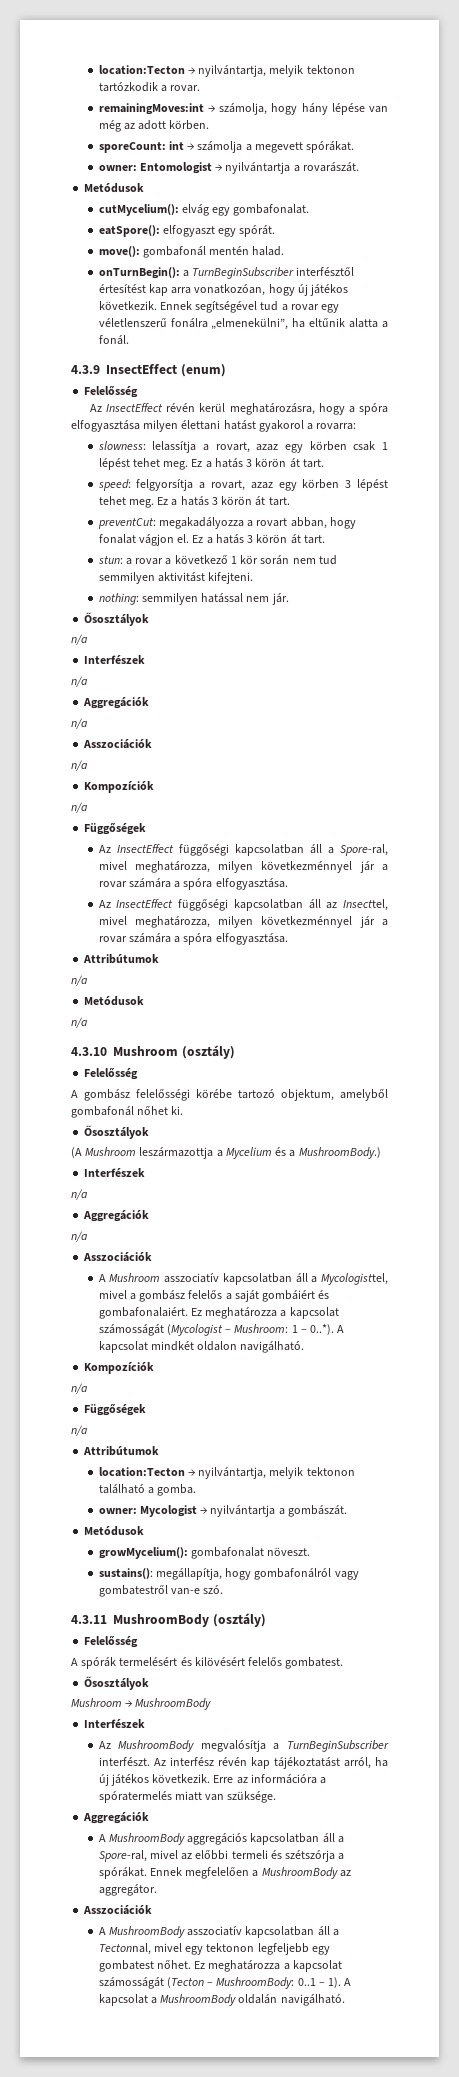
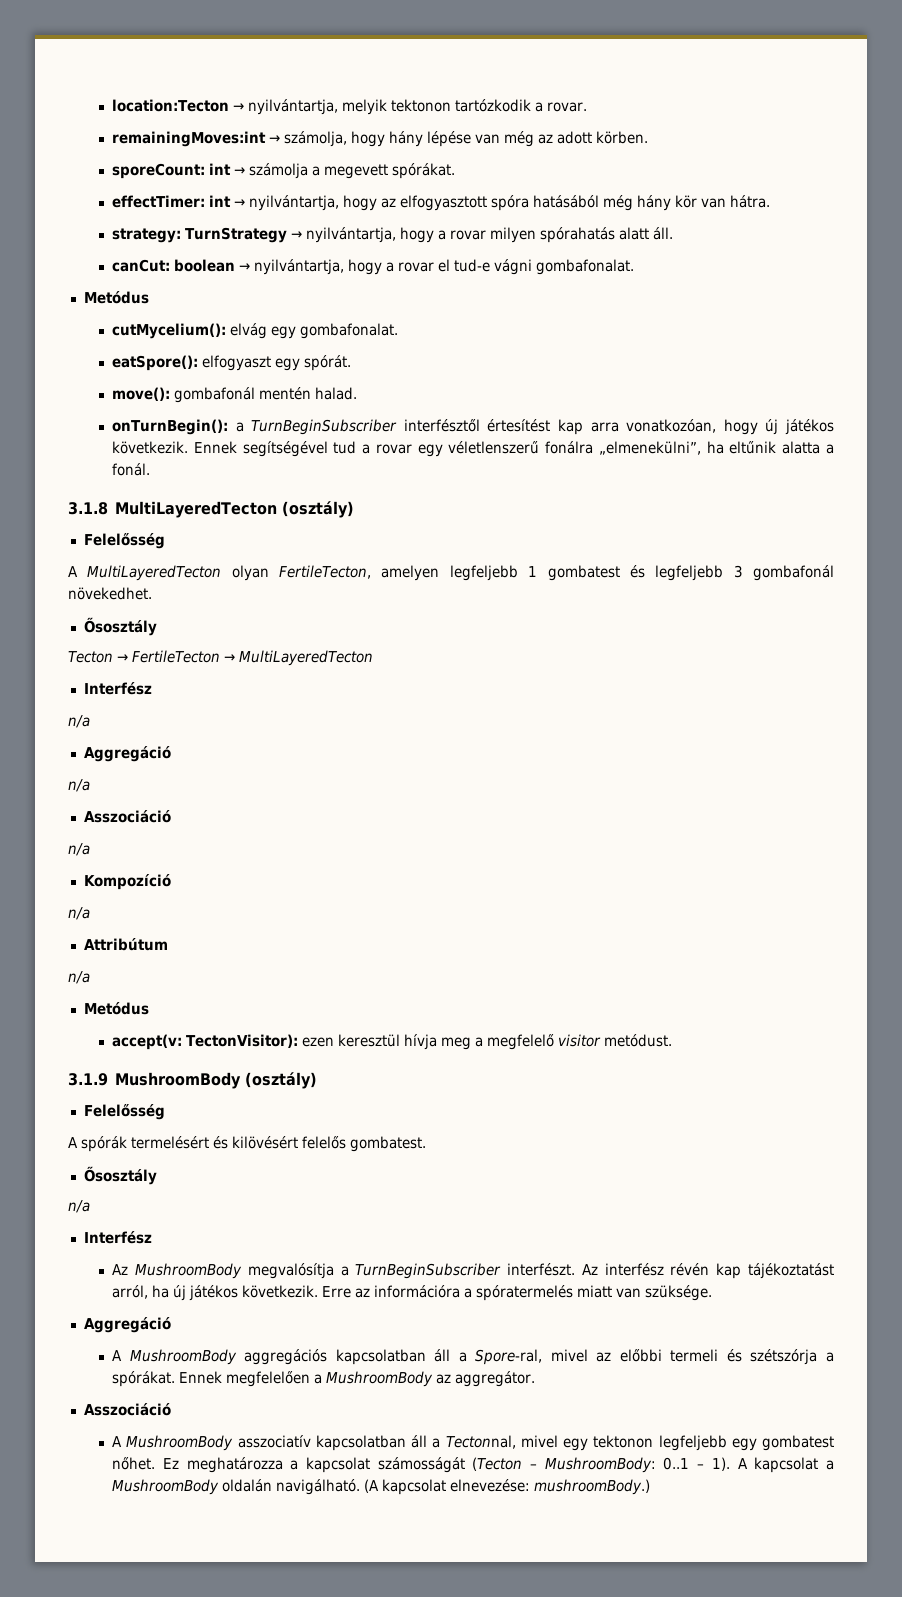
[98,162,359,174] [84,183,145,193] owner: Entomologist → nyilvántartja a rovarászát. // Metódusok -> [112,195,771,211] [112,227,674,243] [112,259,635,275] [83,291,149,304] effectTimer: int → nyilvántartja, hogy az elfogyasztott spóra hatásából még hány kör van hátra. // strategy: TurnStrategy → nyilvántartja, hogy a rovar milyen spórahatás alatt áll. // canCut: boolean → nyilvántartja, hogy a rovar el tud-e vágni gombafonalat. // Metódus
[71,364,226,377] [84,386,139,398] [90,403,388,415] [71,420,357,432] [97,441,388,453] [98,458,324,470] [97,479,388,491] [98,496,290,508] [97,517,356,529] [98,534,325,546] [97,555,337,565] [98,572,254,584] [98,593,289,605] [84,612,150,626] [71,634,88,645] [84,655,146,664] [71,676,88,687] [83,697,150,709] [71,718,88,729] [83,739,153,749] [71,760,88,771] [84,781,155,793] [71,802,88,813] [84,823,147,835] [98,844,388,856] [98,861,388,873] [98,878,288,890] [98,899,388,911] [98,916,388,928] [98,933,288,945] [83,954,160,964] [71,975,88,986] [84,996,145,1006] [71,1017,88,1028] [71,1045,235,1059] [84,1068,139,1080] [71,1089,388,1101] [71,1106,184,1118] [84,1125,150,1139] [71,1147,381,1159] [84,1168,146,1177] [71,1189,88,1200] [83,1210,150,1222] [71,1231,88,1242] [83,1252,153,1262] [98,1273,388,1285] [98,1290,330,1302] [98,1307,339,1319] [98,1324,345,1336] [98,1341,305,1353] [84,1362,155,1374] [71,1383,88,1394] [84,1404,147,1416] [71,1425,88,1436] [83,1446,160,1456] [98,1467,355,1479] [98,1484,197,1496] [98,1505,347,1517] [84,1526,145,1536] [98,1547,311,1559] [98,1568,359,1580] [98,1585,224,1597] [71,1615,107,1624] 4.3.9 InsectEffect (enum) // Felelősség // Az InsectEffect révén kerül meghatározásra, hogy a spóra elfogyasztása milyen élettani hatást gyakorol a rovarra: // slowness: lelassítja a rovart, azaz egy körben csak 1 lépést tehet meg. Ez a hatás 3 körön át tart. // speed: felgyorsítja a rovart, azaz egy körben 3 lépést tehet meg. Ez a hatás 3 körön át tart. // preventCut: megakadályozza a rovart abban, hogy fonalat vágjon el. Ez a hatás 3 körön át tart. // stun: a rovar a következő 1 kör során nem tud semmilyen aktivitást kifejteni. // nothing: semmilyen hatással nem jár. // Ősosztályok // n/a // Interfészek // n/a // Aggregációk // n/a // Asszociációk // n/a // Kompozíciók // n/a // Függőségek // Az InsectEffect függőségi kapcsolatban áll a Spore-ral, mivel meghatározza, milyen következménnyel jár a rovar számára a spóra elfogyasztása. // Az InsectEffect függőségi kapcsolatban áll az Insecttel, mivel meghatározza, milyen következménnyel jár a rovar számára a spóra elfogyasztása. // Attribútumok // n/a // Metódusok // n/a // 4.3.10 Mushroom (osztály) // Felelősség // A gombász felelősségi körébe tartozó objektum, amelyből gombafonál nőhet ki. // Ősosztályok // (A Mushroom leszármazottja a Mycelium és a MushroomBody.) // Interfészek // n/a // Aggregációk // n/a // Asszociációk // A Mushroom asszociatív kapcsolatban áll a Mycologisttel, mivel a gombász felelős a saját gombáiért és gombafonalaiért. Ez meghatározza a kapcsolat számosságát (Mycologist – Mushroom: 1 – 0..*). A kapcsolat mindkét oldalon navigálható. // Kompozíciók // n/a // Függőségek // n/a // Attribútumok // location:Tecton → nyilvántartja, melyik tektonon található a gomba. // owner: Mycologist → nyilvántartja a gombászát. // Metódusok // growMycelium(): gombafonalat növeszt. // sustains(): megállapítja, hogy gombafonálról vagy gombatestről van-e szó. // 4.3.11 -> [68,501,355,518] [83,533,165,549] [68,565,834,581] [68,587,152,600] [83,617,157,636] [68,650,373,666] [83,682,152,695] [68,715,90,728] [83,746,171,762] [68,779,90,792] [83,810,171,823] [68,843,90,856] [83,874,171,890] [68,907,90,920] [83,938,168,951] [68,971,90,984] [83,1002,149,1015] [112,1034,673,1050] [68,1073,108,1086] 3.1.8 MultiLayeredTecton (osztály) // Felelősség // A MultiLayeredTecton olyan FertileTecton, amelyen legfeljebb 1 gombatest és legfeljebb 3 gombafonál növekedhet. // Ősosztály // Tecton → FertileTecton → MultiLayeredTecton // Interfész // n/a // Aggregáció // n/a // Asszociáció // n/a // Kompozíció // n/a // Attribútum // n/a // Metódus // accept(v: TectonVisitor): ezen keresztül hívja meg a megfelelő visitor metódust. // 3.1.9
[84,1676,150,1690] [71,1698,212,1710] [84,1719,146,1728] Ősosztályok // Mushroom → MushroomBody // Interfészek -> [83,1166,157,1185] [68,1200,90,1213] [83,1231,152,1244] Ősosztály // n/a // Interfész
[83,1812,150,1824] Aggregációk -> [83,1317,171,1333] Aggregáció
[83,1905,153,1915] Asszociációk -> [83,1403,171,1416] Asszociáció
(345, 2000) none -> [364,1479,651,1495] (A kapcsolat elnevezése: mushroomBody.)

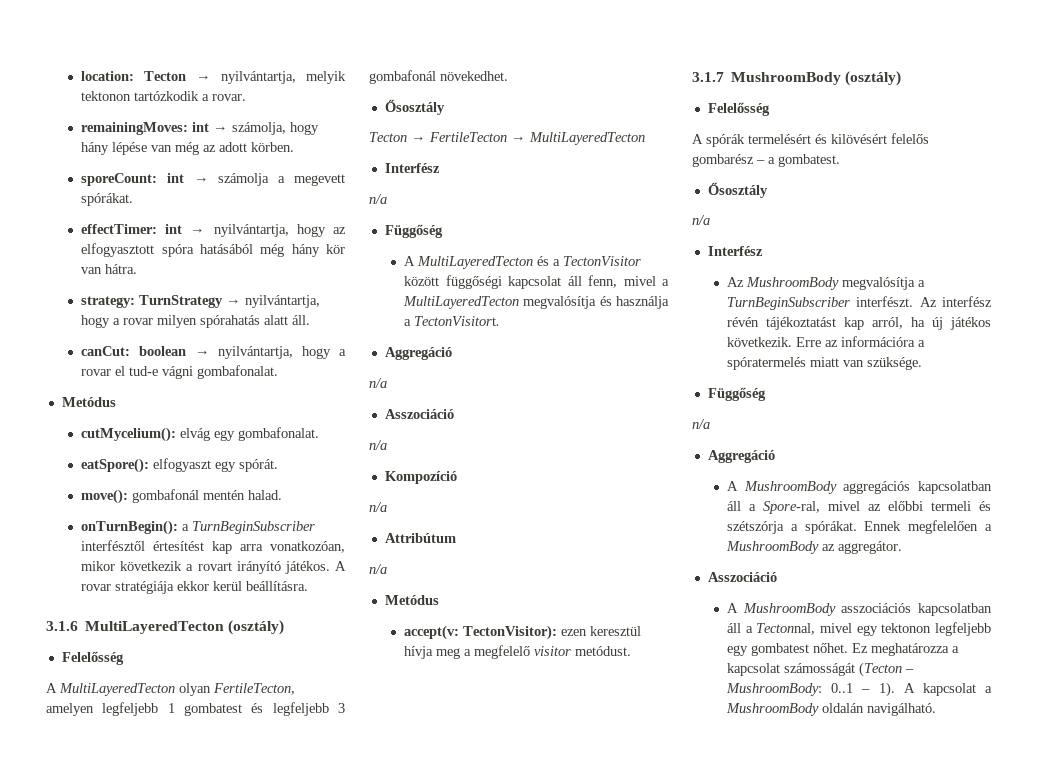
[112,99,230,112] location:Tecton -> [81,71,187,81] location: Tecton
[112,131,267,147] remainingMoves:int -> [81,122,210,135] remainingMoves: int
[723,419,835,435] [112,441,835,457] [112,463,151,476] [68,502,108,515] hogy új játékos következik. Ennek segítségével tud a rovar egy véletlenszerű fonálra „elmenekülni”, ha eltűnik alatta a fonál. // 3.1.8 -> [81,561,347,574] [81,581,309,594] [46,621,78,631] mikor következik a rovart irányító játékos. A rovar stratégiája ekkor kerül beállításra. // 3.1.6
(90, 721) none -> [384,224,443,238] [404,256,642,269] [404,275,669,289] [403,296,669,309] [404,316,501,326] // Függőség // A MultiLayeredTecton és a TectonVisitor között függőségi kapcsolat áll fenn, mivel a MultiLayeredTecton megvalósítja és használja a TectonVisitort.
[68,1073,108,1086] 3.1.9 -> [692,72,724,82] 3.1.7
(346, 1142) none -> [692,154,775,167] gombarész – a
[716,1263,834,1279] kap tájékoztatást -> [766,317,865,330] tájékoztatást kap
(713, 1293) none -> [707,387,766,401] [692,419,710,429] // Függőség // n/a
[237,1435,311,1448] asszociatív -> [841,603,912,613] asszociációs
[364,1479,651,1495] (A kapcsolat elnevezése: mushroomBody.) -> (937, 709) none

